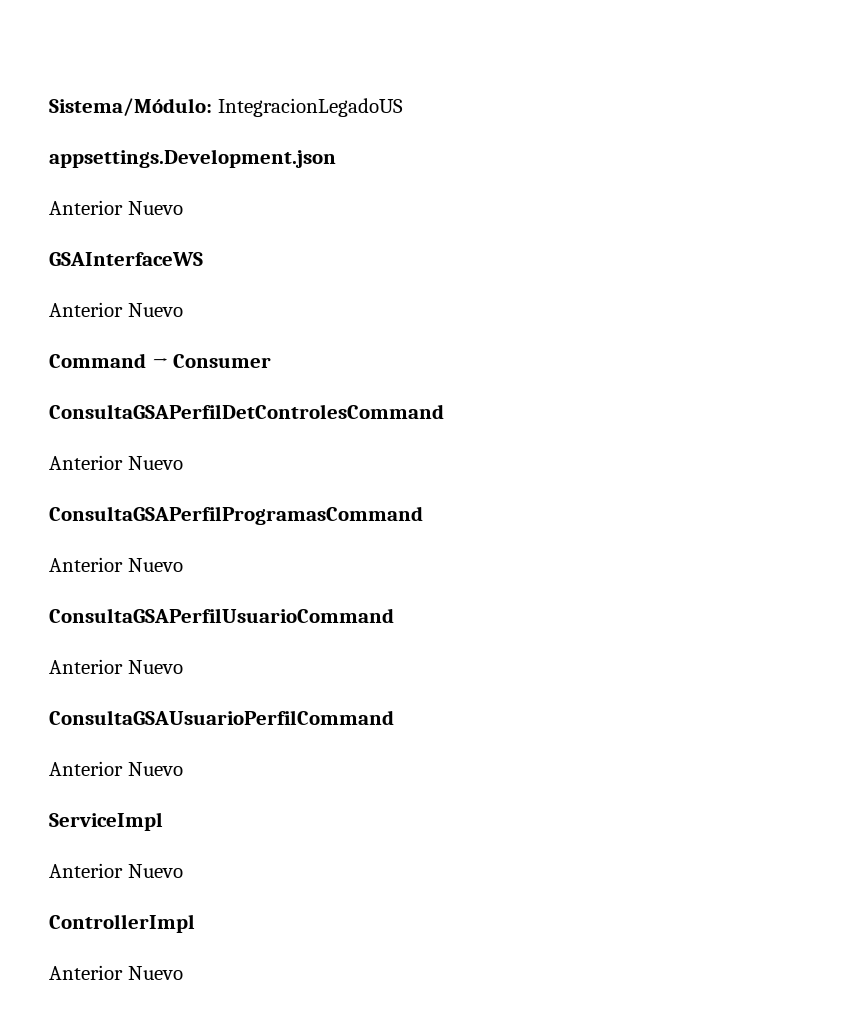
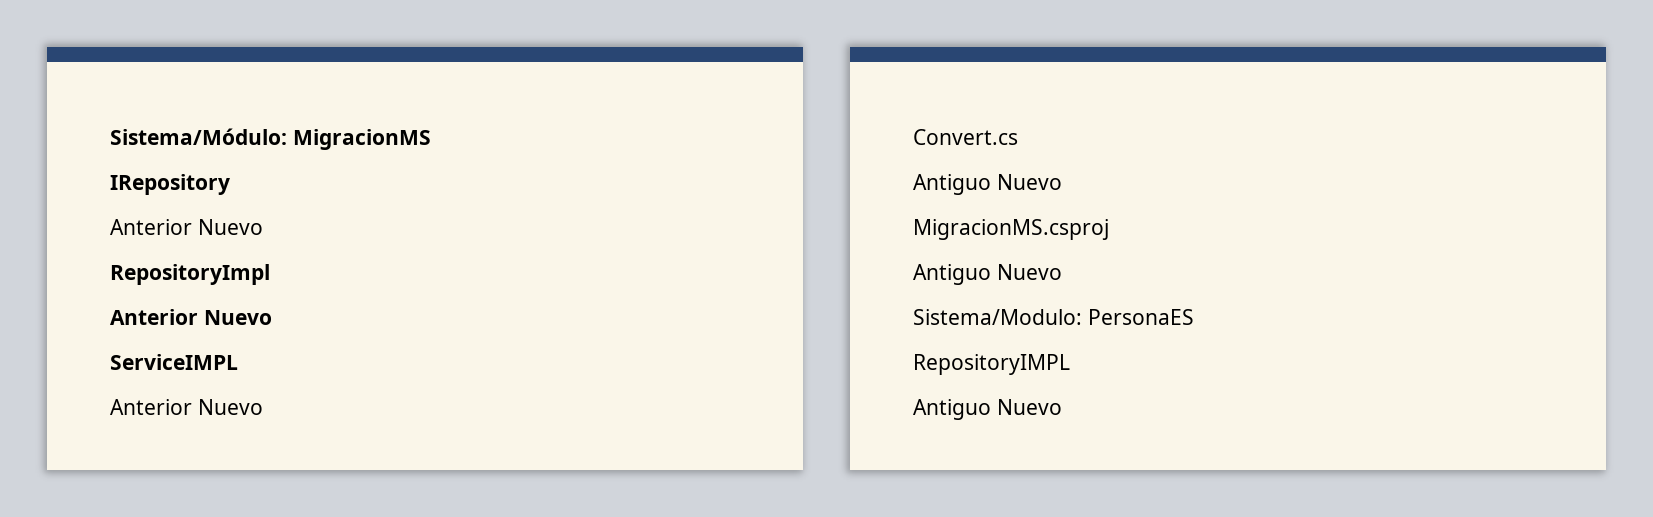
[217,98,403,117] [49,149,336,168] [49,200,183,215] [49,252,203,266] [49,302,183,317] [49,353,272,368] [49,404,444,419] [49,455,183,470] [49,506,423,525] [49,557,183,572] [49,608,394,623] [49,659,183,674] [49,710,394,725] [49,761,183,776] [49,812,163,831] [49,863,183,878] [49,914,195,933] [49,965,123,980] IntegracionLegadoUS // appsettings.Development.json // Anterior Nuevo // GSAInterfaceWS // Anterior Nuevo // Command → Consumer // ConsultaGSAPerfilDetControlesCommand // Anterior Nuevo // ConsultaGSAPerfilProgramasCommand // Anterior Nuevo // ConsultaGSAPerfilUsuarioCommand // Anterior Nuevo // ConsultaGSAUsuarioPerfilCommand // Anterior Nuevo // ServiceImpl // Anterior Nuevo // ControllerImpl // Anterior -> [292,129,431,150] [110,174,230,195] [110,219,263,235] [110,264,270,285] [110,309,272,325] [110,354,238,370] [110,399,263,415] [913,129,1018,145] [913,174,1062,195] [913,219,1109,240] [913,264,1062,285] [913,309,1194,325] [913,354,1070,375] [913,399,991,420] MigracionMS // IRepository // Anterior Nuevo // RepositoryImpl // Anterior Nuevo // ServiceIMPL // Anterior Nuevo // Convert.cs // Antiguo Nuevo // MigracionMS.csproj // Antiguo Nuevo // Sistema/Modulo: PersonaES // RepositoryIMPL // Antiguo

